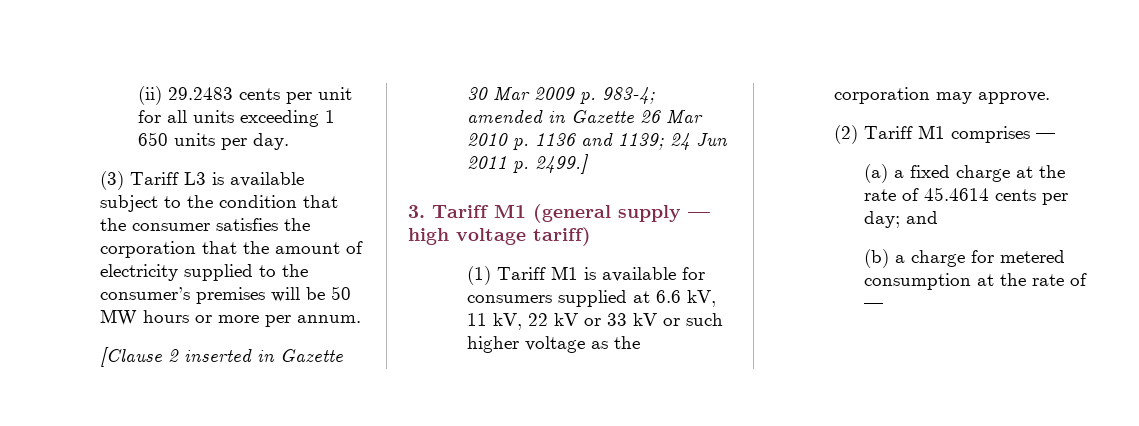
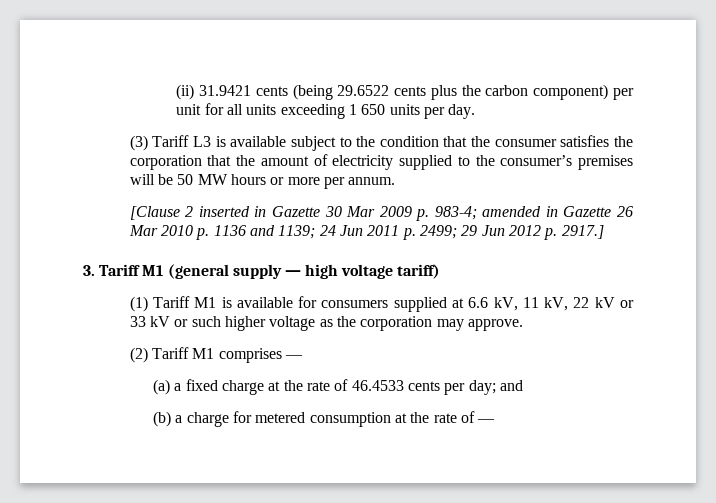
[167,87,280,100] 29.2483 cents -> [199,84,609,100] 31.9421 cents (being 29.6522 cents plus the carbon component)
[535,154,590,174] 2499.] -> [419,225,604,240] 2499; 29 Jun 2012 p. 2917.]
[923,187,989,201] 45.4614 -> [351,380,404,391] 46.4533

